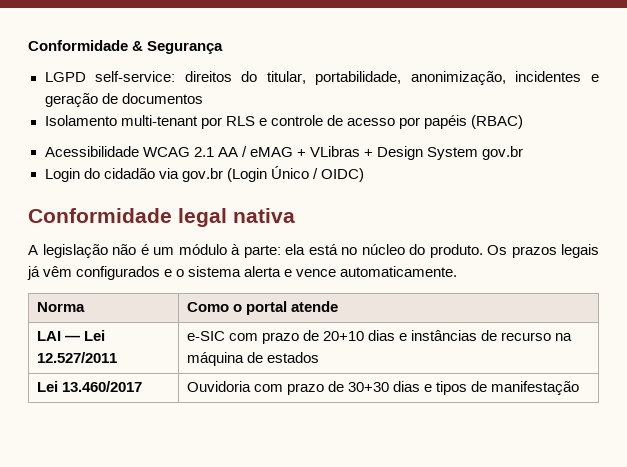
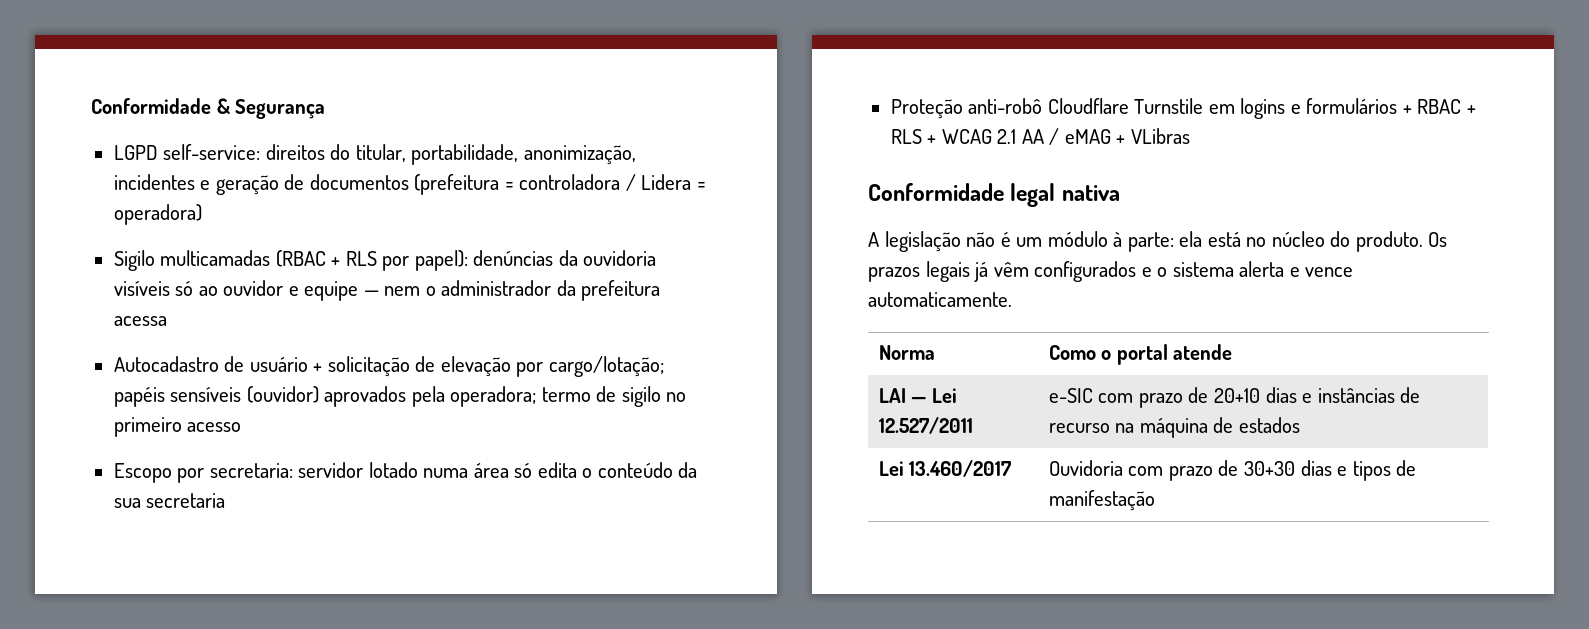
[44,115,524,129] [44,146,139,157] // Isolamento multi-tenant por RLS e controle de acesso por papéis (RBAC) // Acessibilidade -> [414,174,706,195] [113,204,202,225] [113,250,657,271] [113,280,661,301] [113,316,167,326] [113,356,664,377] [113,386,687,407] [113,417,242,437] [113,462,698,483] [113,493,226,508] [890,98,1476,119] [890,129,937,144] (prefeitura = controladora / Lidera = operadora) // Sigilo multicamadas (RBAC + RLS por papel): denúncias da ouvidoria visíveis só ao ouvidor e equipe — nem o administrador da prefeitura acessa // Autocadastro de usuário + solicitação de elevação por cargo/lotação; papéis sensíveis (ouvidor) aprovados pela operadora; termo de sigilo no primeiro acesso // Escopo por secretaria: servidor lotado numa área só edita o conteúdo da sua secretaria // Proteção anti-robô Cloudflare Turnstile em logins e formulários + RBAC + RLS +
[363,146,524,160] [44,166,364,182] + Design System gov.br // Login do cidadão via gov.br (Login Único / OIDC) -> (1190, 136) none

